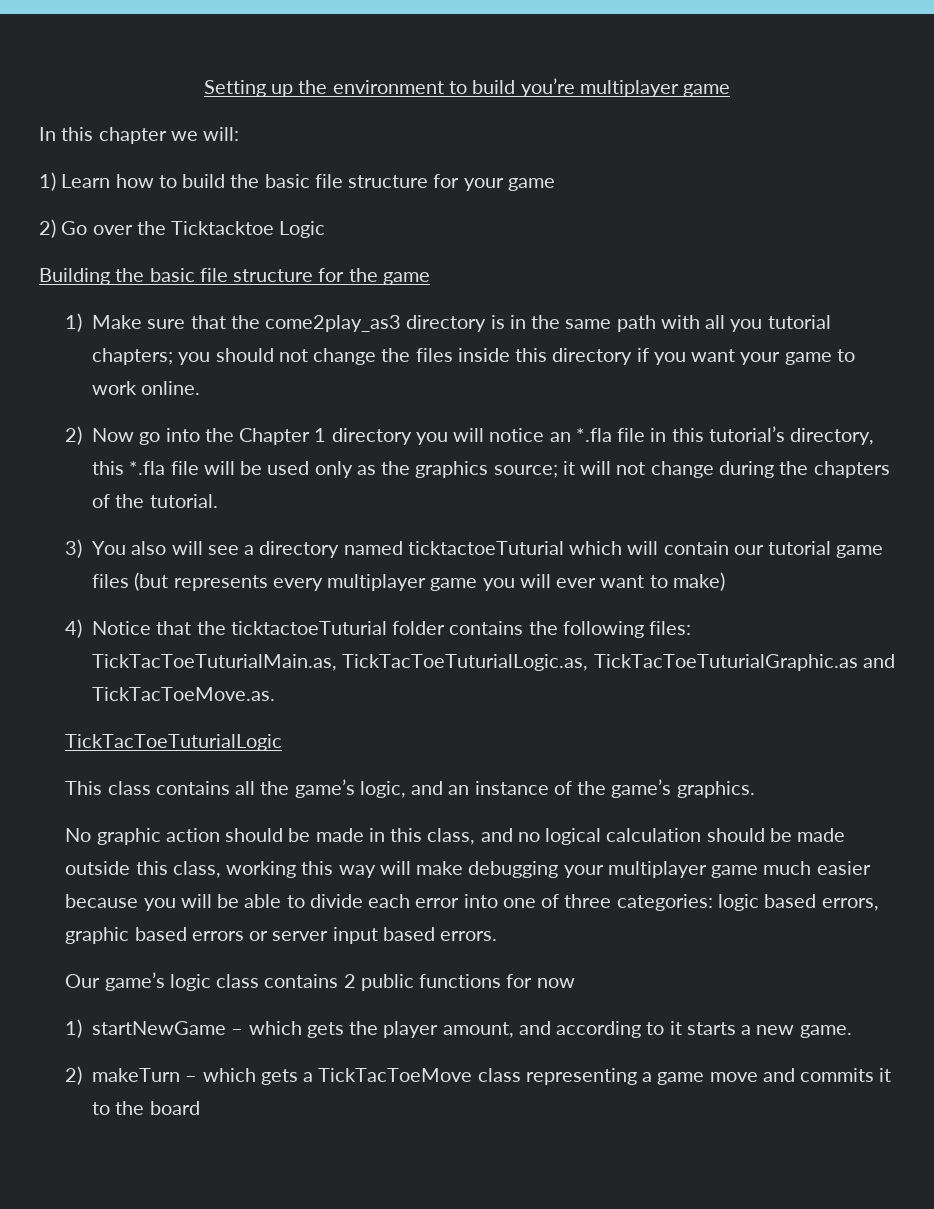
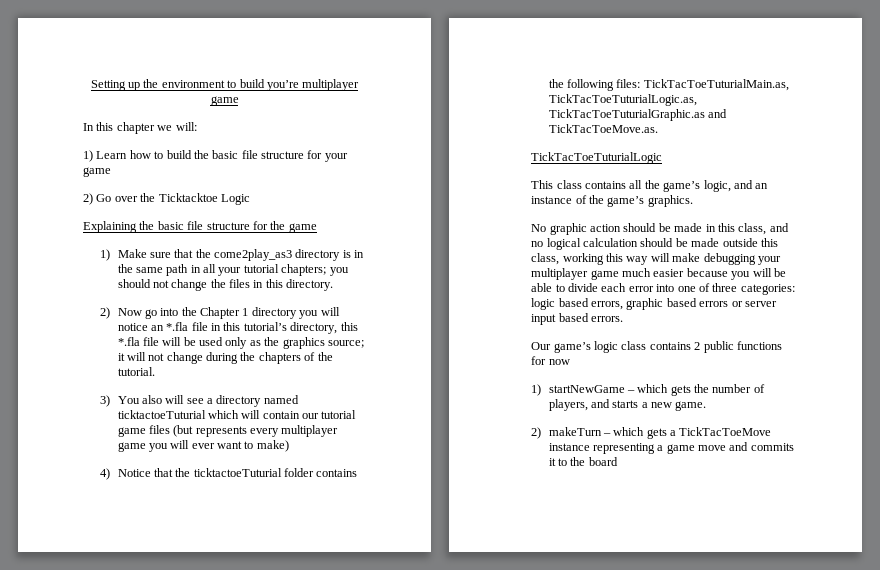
[39,268,110,285] Building -> [83,221,137,233] Explaining
[660,315,763,332] with all you -> [190,264,242,276] in all your
[457,348,855,365] [92,381,201,395] inside this directory if you want your game to work online. -> [253,279,334,291] in this directory.
[383,1021,682,1038] player amount, and according to it -> [712,384,765,393] [548,399,610,411] number of players, and
[477,1068,521,1082] class -> [548,443,590,451] instance

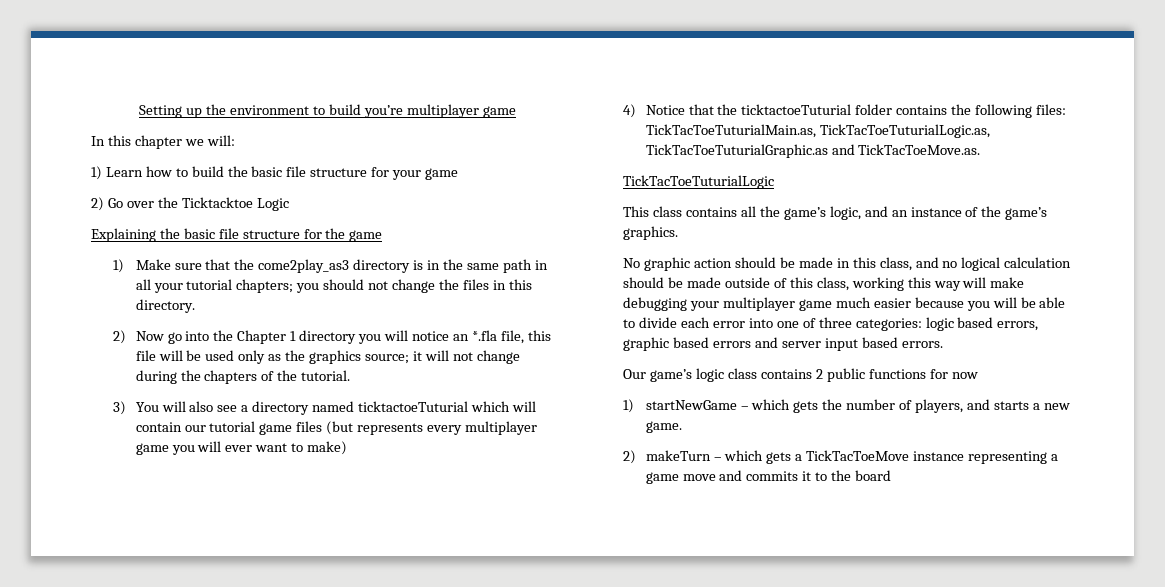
[191,322,358,334] [117,337,140,346] file in this tutorial’s directory, this *.fla -> [500,330,551,344] file, this
[141,395,185,404] also will -> [161,401,214,412] will also
(758, 242) none -> [773,278,787,288] of
[731,301,743,307] or -> [755,337,779,348] and

